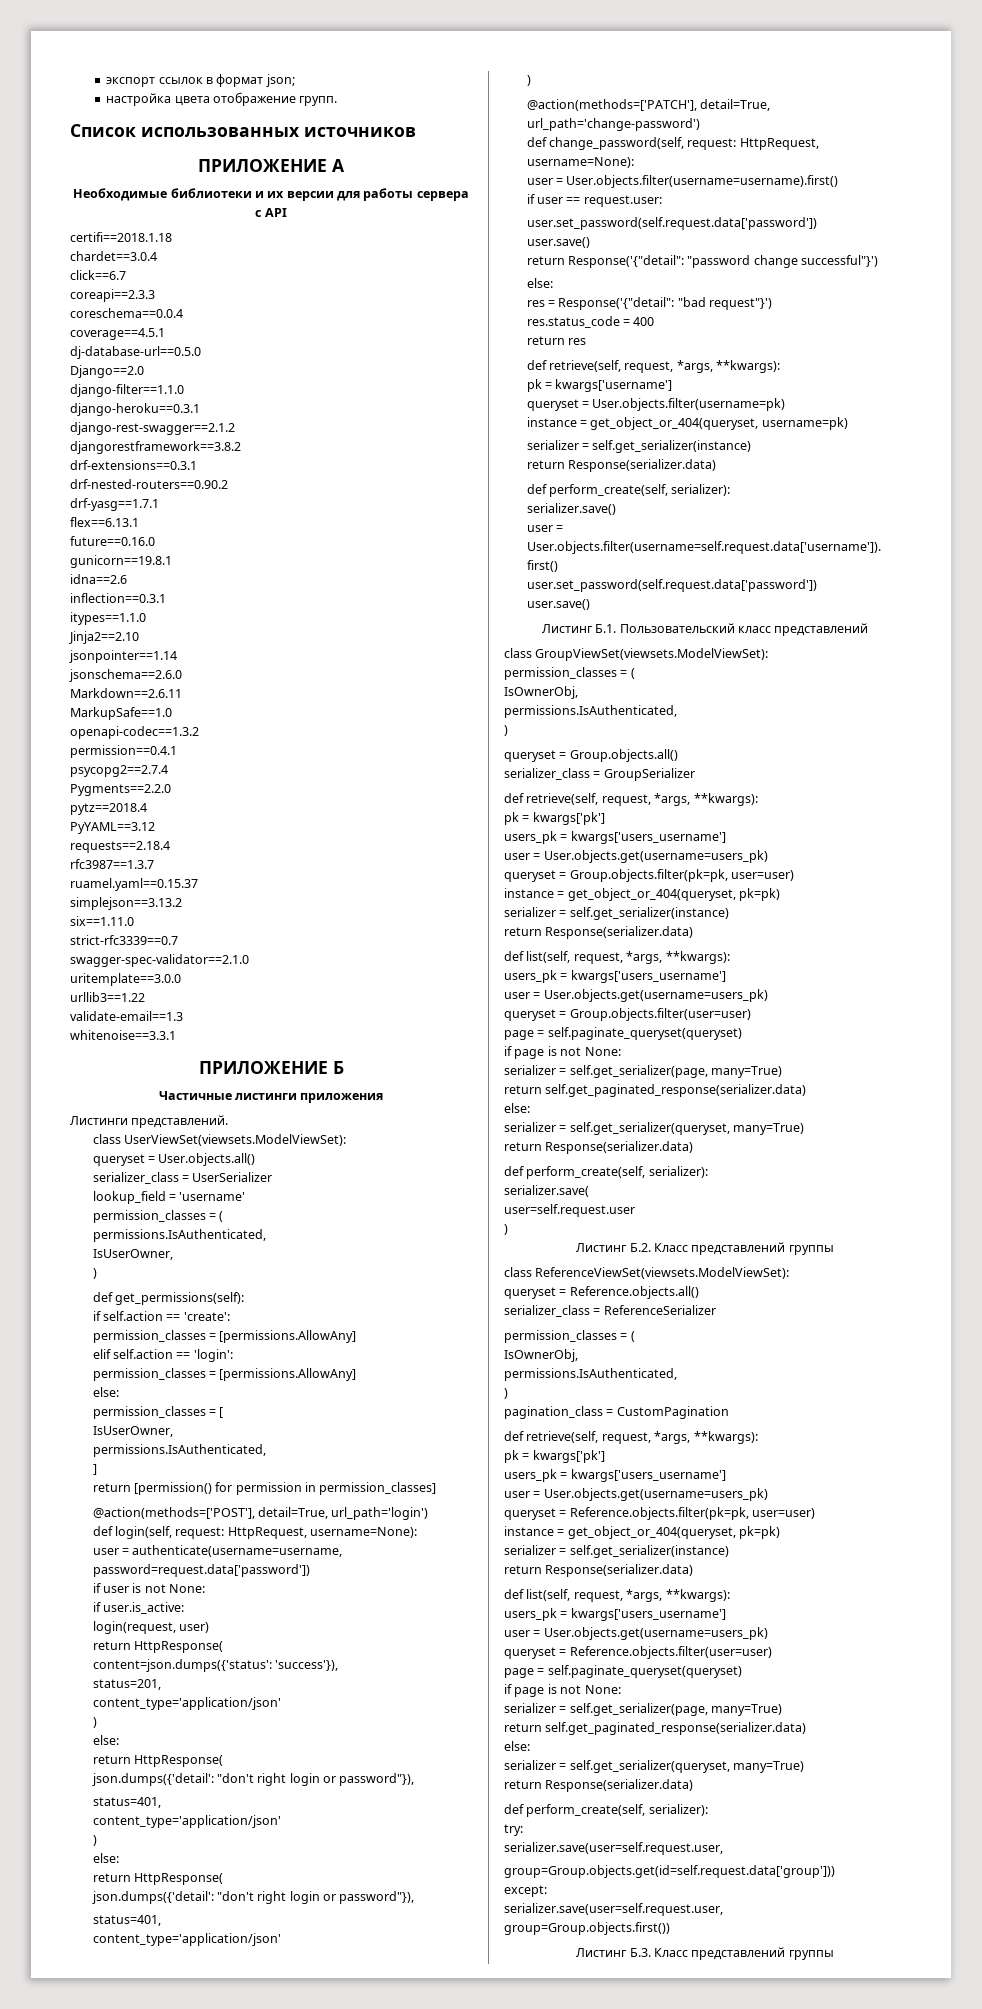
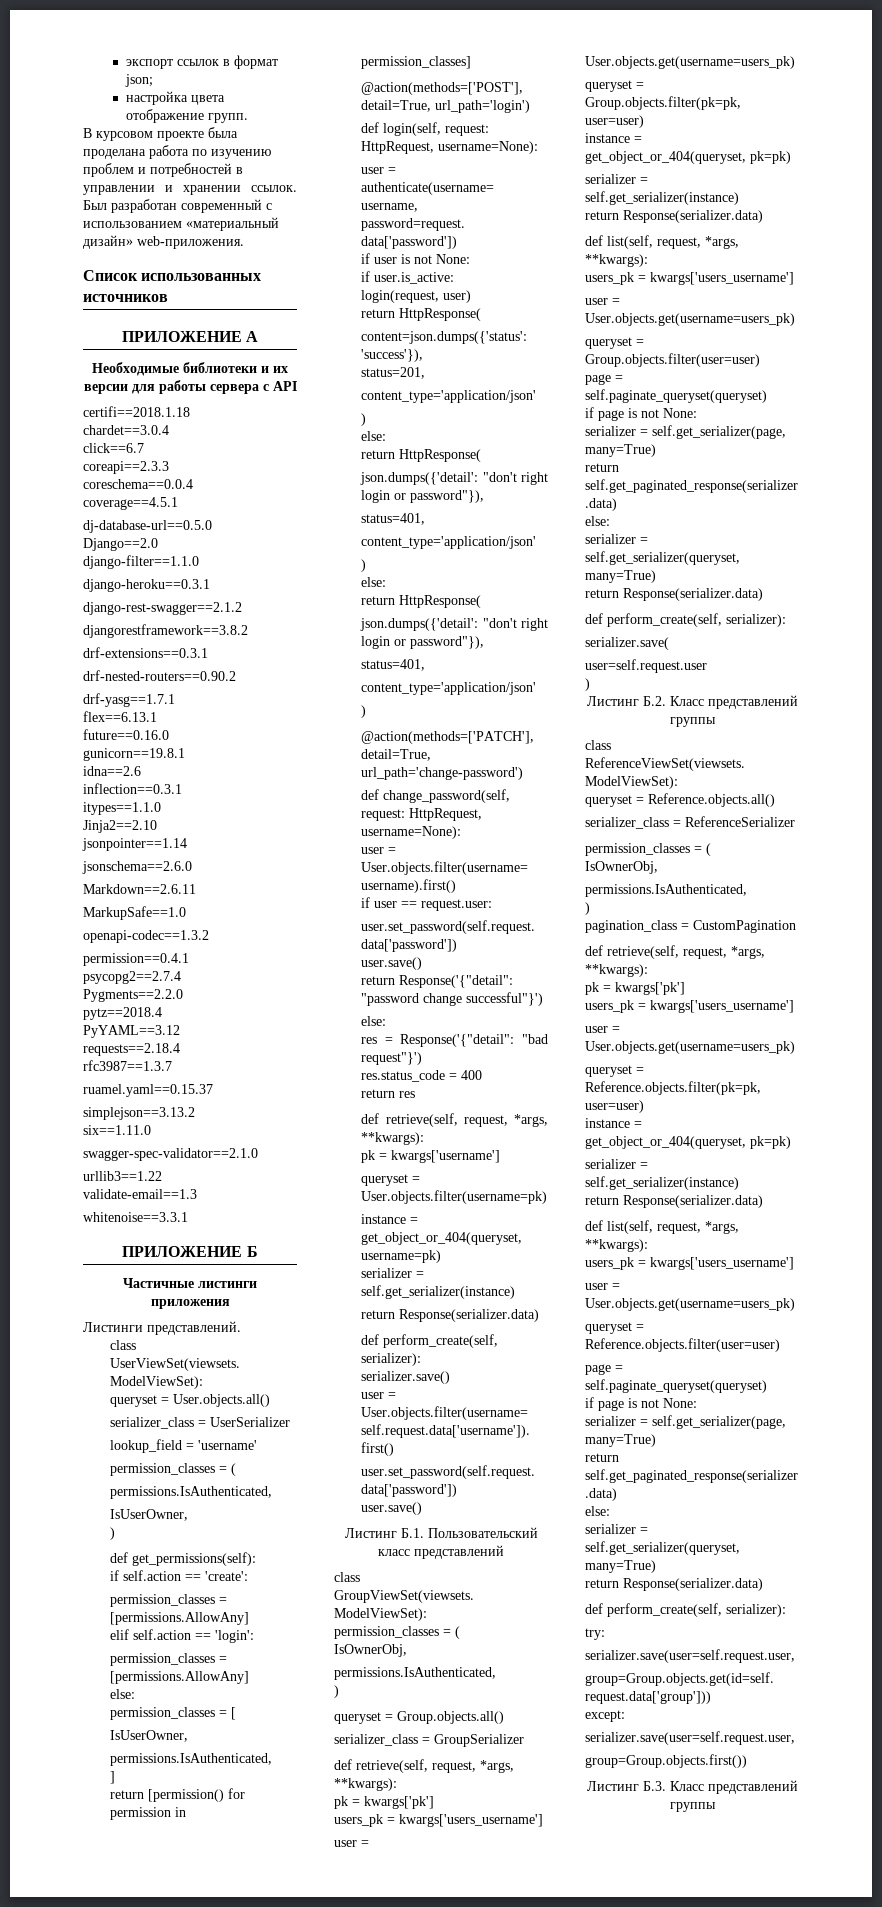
(338, 101) none -> [83,127,238,141] [83,145,271,159] [83,163,243,177] [83,185,297,195] [83,199,272,213] [83,217,279,231] [83,235,244,249] // В курсовом проекте была проделана работа по изучению проблем и потребностей в управлении и хранении ссылок. Был разработан современный с использованием «материальный дизайн» web-приложения.
[70,935,178,945] // strict-rfc3339==0.7 -> (151, 1130) none
[70,973,181,986] // uritemplate==3.0.0 -> (258, 1154) none

